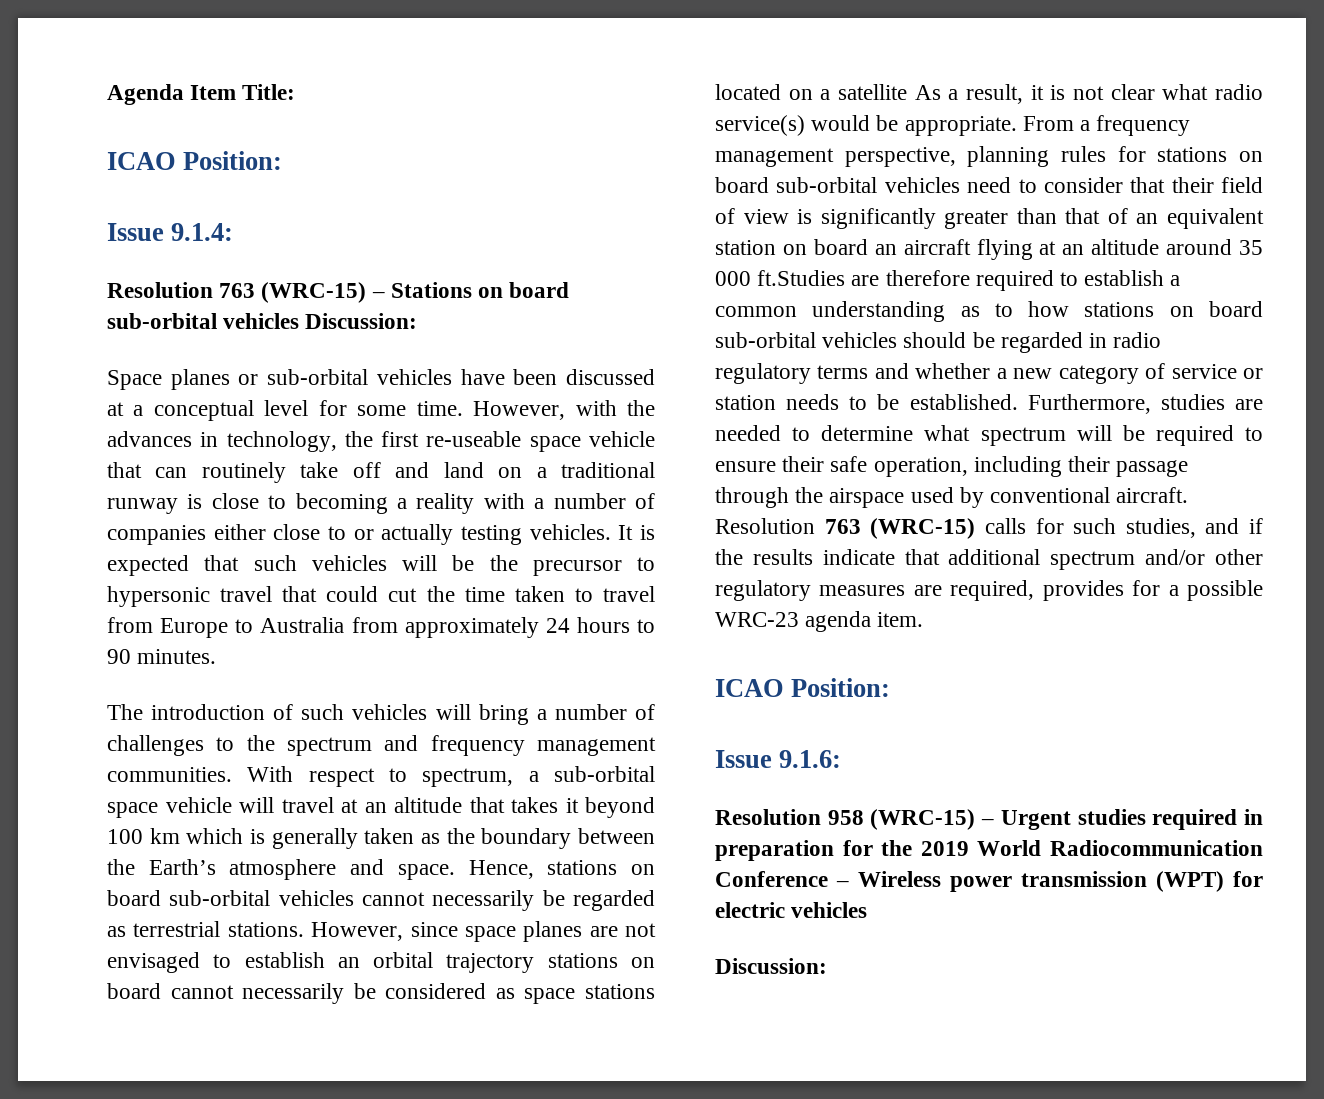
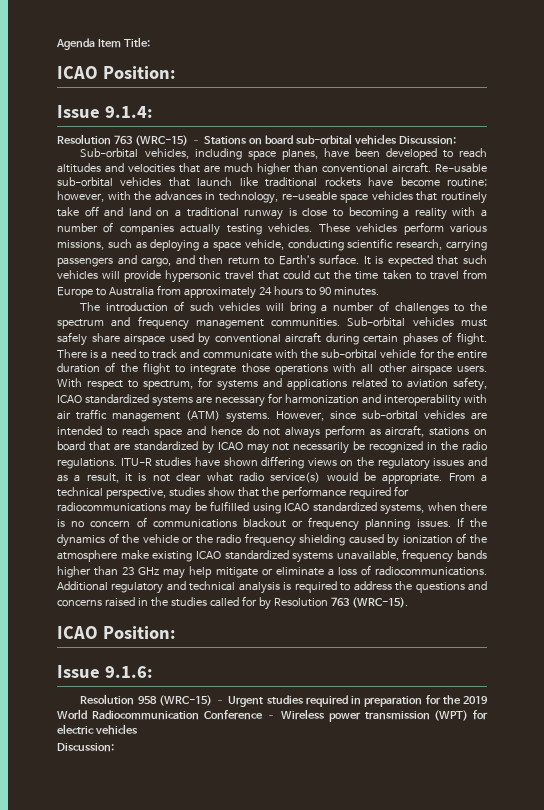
[107,369,655,390] [107,400,566,421] Space planes or sub-orbital vehicles have been discussed at a conceptual level for some time. However, -> [80,148,487,160] [57,162,487,175] [57,177,488,187] [57,191,104,202] Sub-orbital vehicles, including space planes, have been developed to reach altitudes and velocities that are much higher than conventional aircraft. Re-usable sub-orbital vehicles that launch like traditional rockets have become routine; however,
[344,431,655,452] [107,462,188,478] the first re-useable space vehicle that can -> [281,191,438,203] re-useable space vehicles that
[213,524,611,545] either close to or actually testing vehicles. -> [180,222,488,236] [57,238,488,252] [57,254,360,267] actually testing vehicles. These vehicles perform various missions, such as deploying a space vehicle, conducting scientific research, carrying passengers and cargo, and then return to Earth’s surface.
[452,555,655,576] be the precursor to -> [124,270,162,282] provide
[247,766,655,787] [107,797,655,818] [107,828,655,849] [107,859,655,880] [107,890,655,911] [107,921,656,942] [107,952,655,973] [107,983,655,1004] [715,84,941,100] With respect to spectrum, a sub-orbital space vehicle will travel at an altitude that takes it beyond 100 km which is generally taken as the boundary between the Earth’s atmosphere and space. Hence, stations on board sub-orbital vehicles cannot necessarily be regarded as terrestrial stations. However, since space planes are not envisaged to establish an orbital trajectory stations on board cannot necessarily be considered as space stations located on a satellite As -> [347,317,487,327] [57,332,488,346] [57,348,488,359] [57,362,487,375] [57,377,487,391] [57,393,487,407] [57,409,487,423] [57,425,488,439] [57,441,487,454] [57,456,487,470] [57,474,68,482] Sub-orbital vehicles must safely share airspace used by conventional aircraft during certain phases of flight. There is a need to track and communicate with the sub-orbital vehicle for the entire duration of the flight to integrate those operations with all other airspace users. With respect to spectrum, for systems and applications related to aviation safety, ICAO standardized systems are necessary for harmonization and interoperability with air traffic management (ATM) systems. However, since sub-orbital vehicles are intended to reach space and hence do not always perform as aircraft, stations on board that are standardized by ICAO may not necessarily be recognized in the radio regulations. ITU-R studies have shown differing views on the regulatory issues and as
[1096,115,1191,136] [715,146,1263,167] [715,177,1263,193] [715,208,1264,229] [715,239,1263,260] [715,270,1181,291] [715,301,1263,322] [715,332,1162,353] [715,363,1263,384] [715,394,1263,414] [715,425,1263,446] [715,456,1189,477] [715,487,1189,508] [715,518,1263,539] [715,549,1263,570] [715,580,1263,601] [715,611,924,632] frequency management perspective, planning rules for stations on board sub-orbital vehicles need to consider that their field of view is significantly greater than that of an equivalent station on board an aircraft flying at an altitude around 35 000 ft.Studies are therefore required to establish a common understanding as to how stations on board sub-orbital vehicles should be regarded in radio regulatory terms and whether a new category of service or station needs to be established. Furthermore, studies are needed to determine what spectrum will be required to ensure their safe operation, including their passage through the airspace used by conventional aircraft. Resolution 763 (WRC-15) calls for such studies, and if the results indicate that additional spectrum and/or other regulatory measures are required, provides for a possible WRC-23 agenda item. -> [57,486,409,499] [57,501,488,515] [57,517,488,531] [57,533,488,547] [57,549,487,563] [57,565,487,579] [57,581,487,594] [57,596,408,610] technical perspective, studies show that the performance required for radiocommunications may be fulfilled using ICAO standardized systems, when there is no concern of communications blackout or frequency planning issues. If the dynamics of the vehicle or the radio frequency shielding caused by ionization of the atmosphere make existing ICAO standardized systems unavailable, frequency bands higher than 23 GHz may help mitigate or eliminate a loss of radiocommunications. Additional regulatory and technical analysis is required to address the questions and concerns raised in the studies called for by Resolution 763 (WRC-15).

